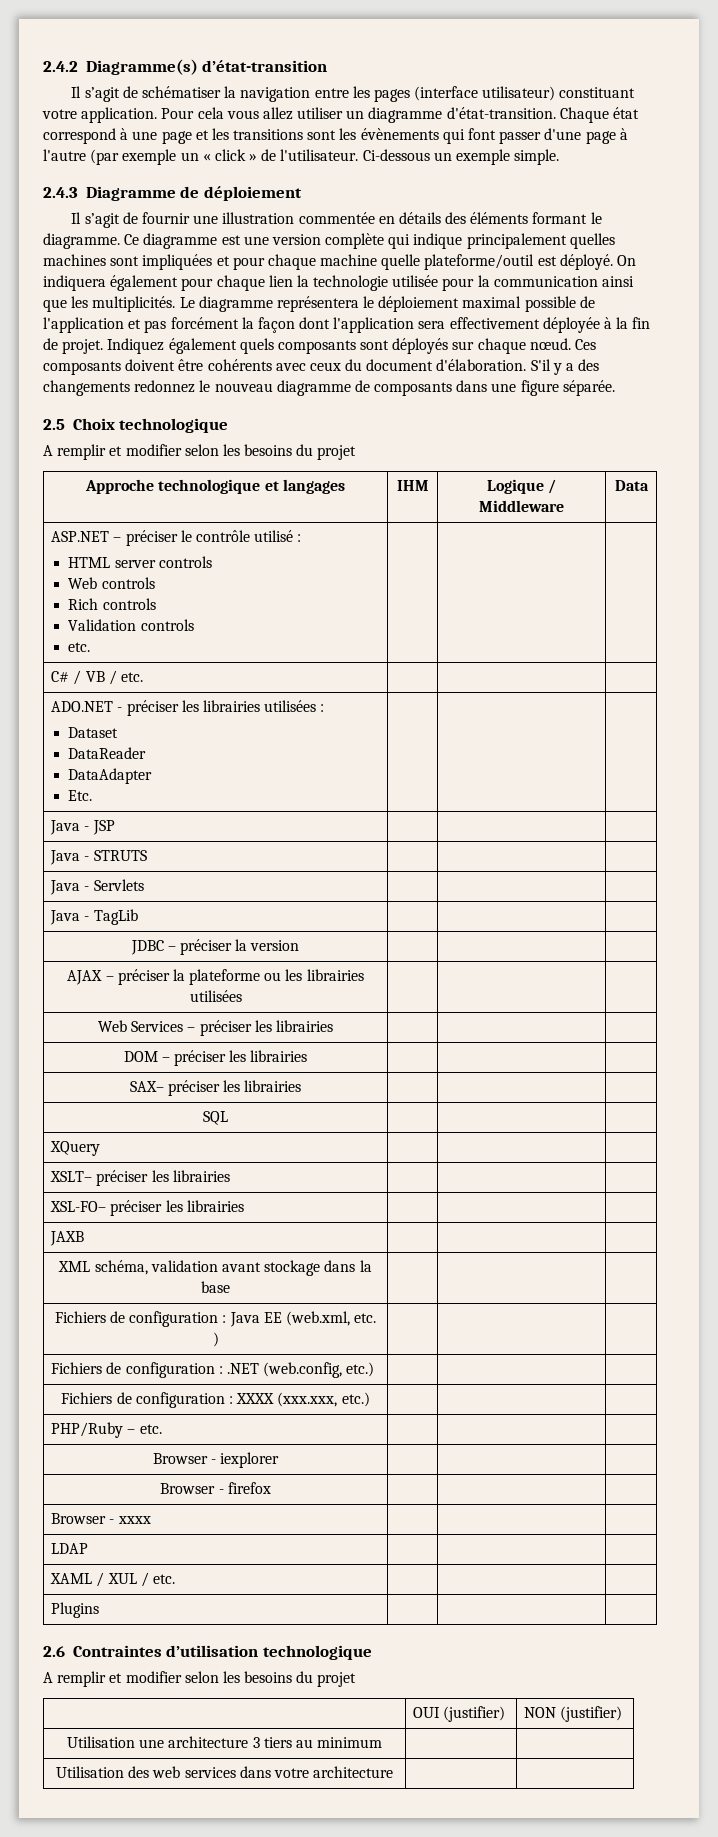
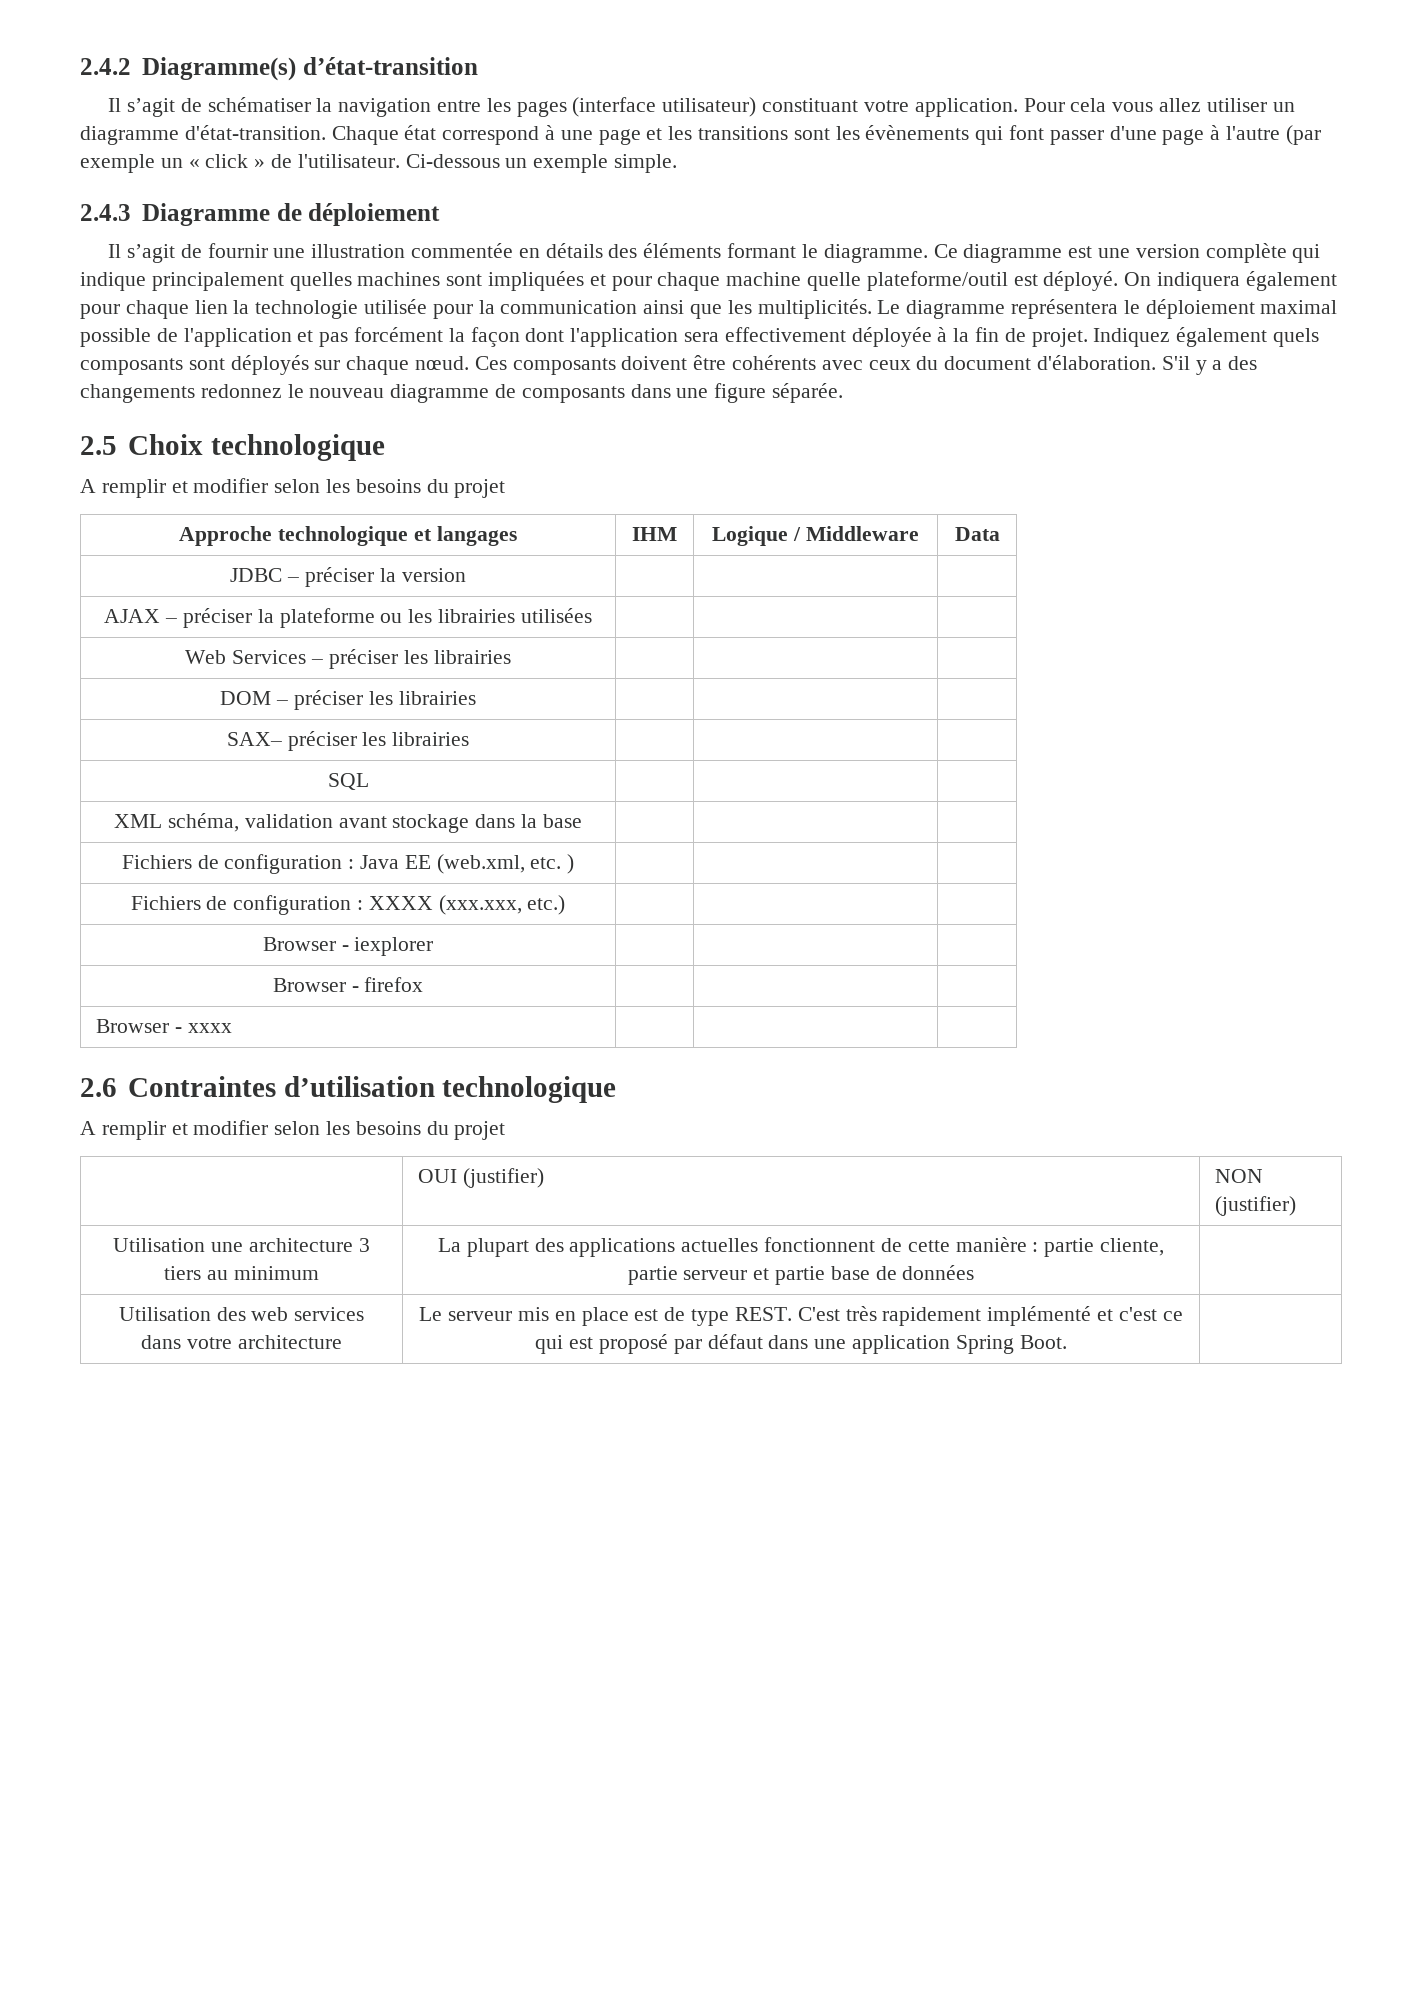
[51,530,302,546] [68,556,212,568] [68,577,155,589] [68,598,156,610] [68,619,194,631] [68,642,91,652] [51,670,144,685] [51,700,325,716] [68,727,119,738] [68,747,147,759] [68,768,153,784] [68,790,93,801] [50,820,115,835] [50,850,147,865] [50,879,144,895] [50,909,138,925] // ASP.NET – préciser le contrôle utilisé : // HTML server controls // Web controls // Rich controls // Validation controls // etc. | | | // C# / VB / etc. | | | // ADO.NET - préciser les librairies utilisées : // Dataset // DataReader // DataAdapter // Etc. | | | // Java - JSP | | | // Java - STRUTS | | | // Java - Servlets | | | // Java - TagLib | | | -> (1000, 534) none
[50,1141,101,1156] [50,1170,230,1186] [50,1200,244,1216] [50,1231,85,1246] // XQuery | | | // XSLT– préciser les librairies | | | // XSL-FO– préciser les librairies | | | // JAXB | | | -> (369, 781) none
[51,1362,375,1378] // Fichiers de configuration : .NET (web.config, etc.) | | | -> (575, 864) none
[51,1422,162,1438] // PHP/Ruby – etc. | | | -> (566, 905) none
[51,1543,89,1554] [50,1572,176,1587] [51,1602,100,1618] // LDAP | | | // XAML / XUL / etc. | | | // Plugins | | | -> (233, 1028) none
(383, 1742) none -> [438,1237,1164,1257] [627,1265,975,1285] La plupart des applications actuelles fonctionnent de cette manière : partie cliente, partie serveur et partie base de données
(394, 1772) none -> [419,1306,1183,1326] [535,1334,1067,1354] Le serveur mis en place est de type REST. C'est très rapidement implémenté et c'est ce qui est proposé par défaut dans une application Spring Boot.

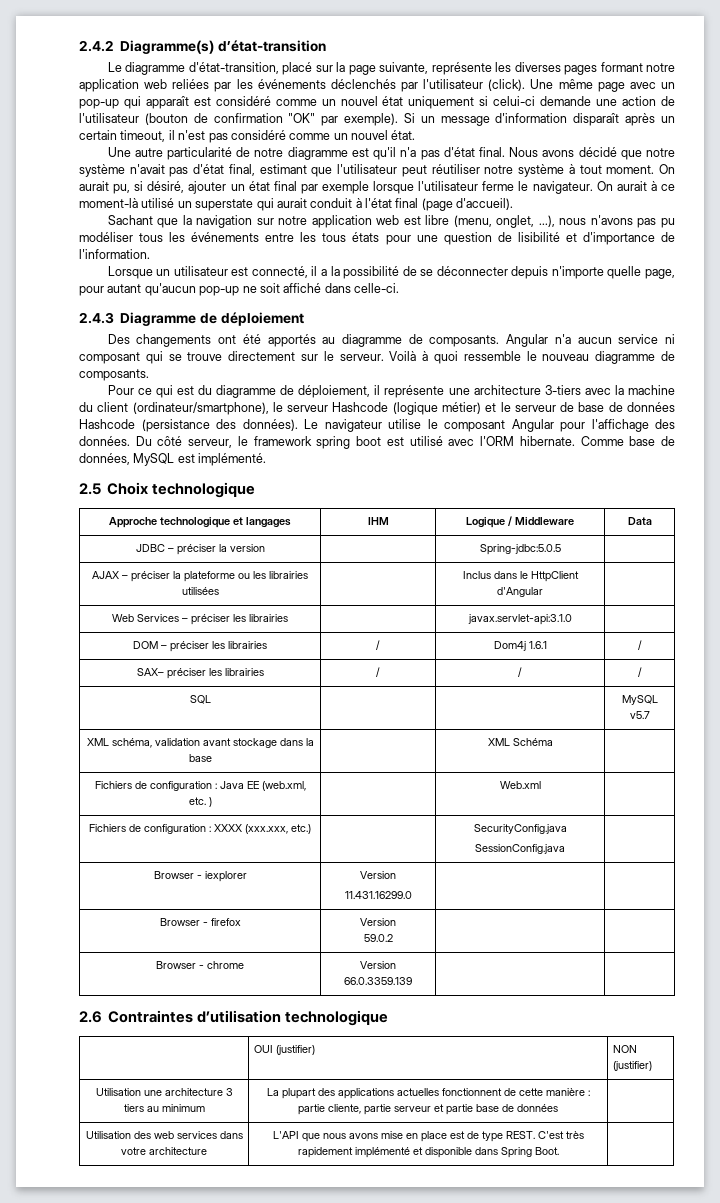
[108,97,1295,117] [80,125,1321,145] [80,154,678,173] [80,203,441,226] [108,243,1321,263] [80,271,1337,291] [80,299,1338,319] [80,327,1320,347] [80,355,1258,375] [80,383,844,403] [80,434,385,461] [80,478,506,498] Il s’agit de schématiser la navigation entre les pages (interface utilisateur) constituant votre application. Pour cela vous allez utiliser un diagramme d'état-transition. Chaque état correspond à une page et les transitions sont les évènements qui font passer d'une page à l'autre (par exemple un « click » de l'utilisateur. Ci-dessous un exemple simple. // 2.4.3 Diagramme de déploiement // Il s’agit de fournir une illustration commentée en détails des éléments formant le diagramme. Ce diagramme est une version complète qui indique principalement quelles machines sont impliquées et pour chaque machine quelle plateforme/outil est déployé. On indiquera également pour chaque lien la technologie utilisée pour la communication ainsi que les multiplicités. Le diagramme représentera le déploiement maximal possible de l'application et pas forcément la façon dont l'application sera effectivement déployée à la fin de projet. Indiquez également quels composants sont déployés sur chaque nœud. Ces composants doivent être cohérents avec ceux du document d'élaboration. S'il y a des changements redonnez le nouveau diagramme de composants dans une figure séparée. // 2.5 Choix technologique // A remplir et modifier selon les besoins du projet -> [107,62,675,75] [79,79,675,92] [79,96,675,109] [79,113,675,126] [79,130,416,143] [107,147,675,160] [79,164,675,177] [79,181,675,194] [79,198,514,211] [107,215,675,228] [79,232,675,245] [79,249,150,259] [107,266,675,279] [79,283,399,296] [79,312,304,326] [107,334,676,347] [79,351,675,364] [79,369,149,381] [107,385,675,398] [79,402,675,415] [79,419,675,432] [79,436,676,449] [79,453,267,466] [79,482,256,498] Le diagramme d'état-transition, placé sur la page suivante, représente les diverses pages formant notre application web reliées par les événements déclenchés par l'utilisateur (click). Une même page avec un pop-up qui apparaît est considéré comme un nouvel état uniquement si celui-ci demande une action de l'utilisateur (bouton de confirmation "OK" par exemple). Si un message d'information disparaît après un certain timeout, il n'est pas considéré comme un nouvel état. // Une autre particularité de notre diagramme est qu'il n'a pas d'état final. Nous avons décidé que notre système n'avait pas d'état final, estimant que l'utilisateur peut réutiliser notre système à tout moment. On aurait pu, si désiré, ajouter un état final par exemple lorsque l'utilisateur ferme le navigateur. On aurait à ce moment-là utilisé un superstate qui aurait conduit à l'état final (page d'accueil). // Sachant que la navigation sur notre application web est libre (menu, onglet, ...), nous n'avons pas pu modéliser tous les événements entre les tous états pour une question de lisibilité et d'importance de l'information. // Lorsque un utilisateur est connecté, il a la possibilité de se déconnecter depuis n'importe quelle page, pour autant qu'aucun pop-up ne soit affiché dans celle-ci. // 2.4.3 Diagramme de déploiement // Des changements ont été apportés au diagramme de composants. Angular n'a aucun service ni composant qui se trouve directement sur le serveur. Voilà à quoi ressemble le nouveau diagramme de composants. // Pour ce qui est du diagramme de déploiement, il représente une architecture 3-tiers avec la machine du client (ordinateur/smartphone), le serveur Hashcode (logique métier) et le serveur de base de données Hashcode (persistance des données). Le navigateur utilise le composant Angular pour l'affichage des données. Du côté serveur, le framework spring boot est utilisé avec l'ORM hibernate. Comme base de données, MySQL est implémenté. // 2.5 Choix technologique
(466, 575) none -> [479,544,561,555] Spring-jdbc:5.0.5
(592, 615) none -> [462,571,579,582] [497,587,543,597] Inclus dans le HttpClient d'Angular
(511, 657) none -> [467,614,572,625] javax.servlet-api:3.1.0
(476, 698) | | -> [376,640,380,650] [493,641,547,651] [637,640,642,650] / | Dom4j 1.6.1 | /
(470, 739) | | -> [376,667,380,677] [518,667,522,677] [637,667,642,677] / | / | /
(369, 781) none -> [621,695,658,705] [629,711,650,719] MySQL v5.7
(582, 821) none -> [487,738,553,746] XML Schéma
(575, 864) none -> [499,781,541,789] Web.xml
(566, 905) none -> [473,824,567,834] [475,844,565,854] SecurityConfig.java // SessionConfig.java
(434, 946) none -> [360,871,396,879] [344,891,412,899] Version // 11.431.16299.0
[96,1019,233,1033] | | // Browser - xxxx | -> [360,918,396,926] [363,934,393,942] [156,961,244,969] [360,961,396,969] [344,977,412,985] Version // 59.0.2 | | // Browser - chrome | Version 66.0.3359.139
[80,1120,506,1140] // A remplir et modifier selon les besoins du projet -> (389, 1018) none
[419,1307,550,1321] Le serveur mis -> [272,1131,403,1142] L'API que nous avons mise
[1118,1307,1183,1321] [535,1334,951,1354] c'est ce qui est proposé par défaut dans une application -> [424,1147,498,1158] disponible dans

